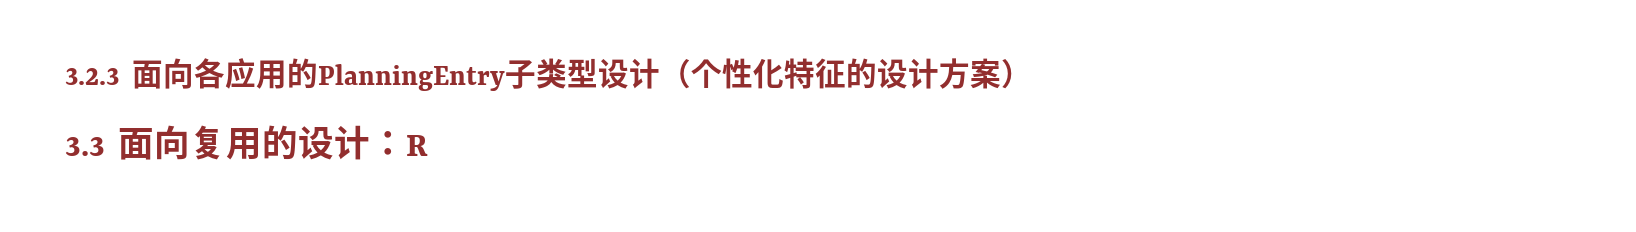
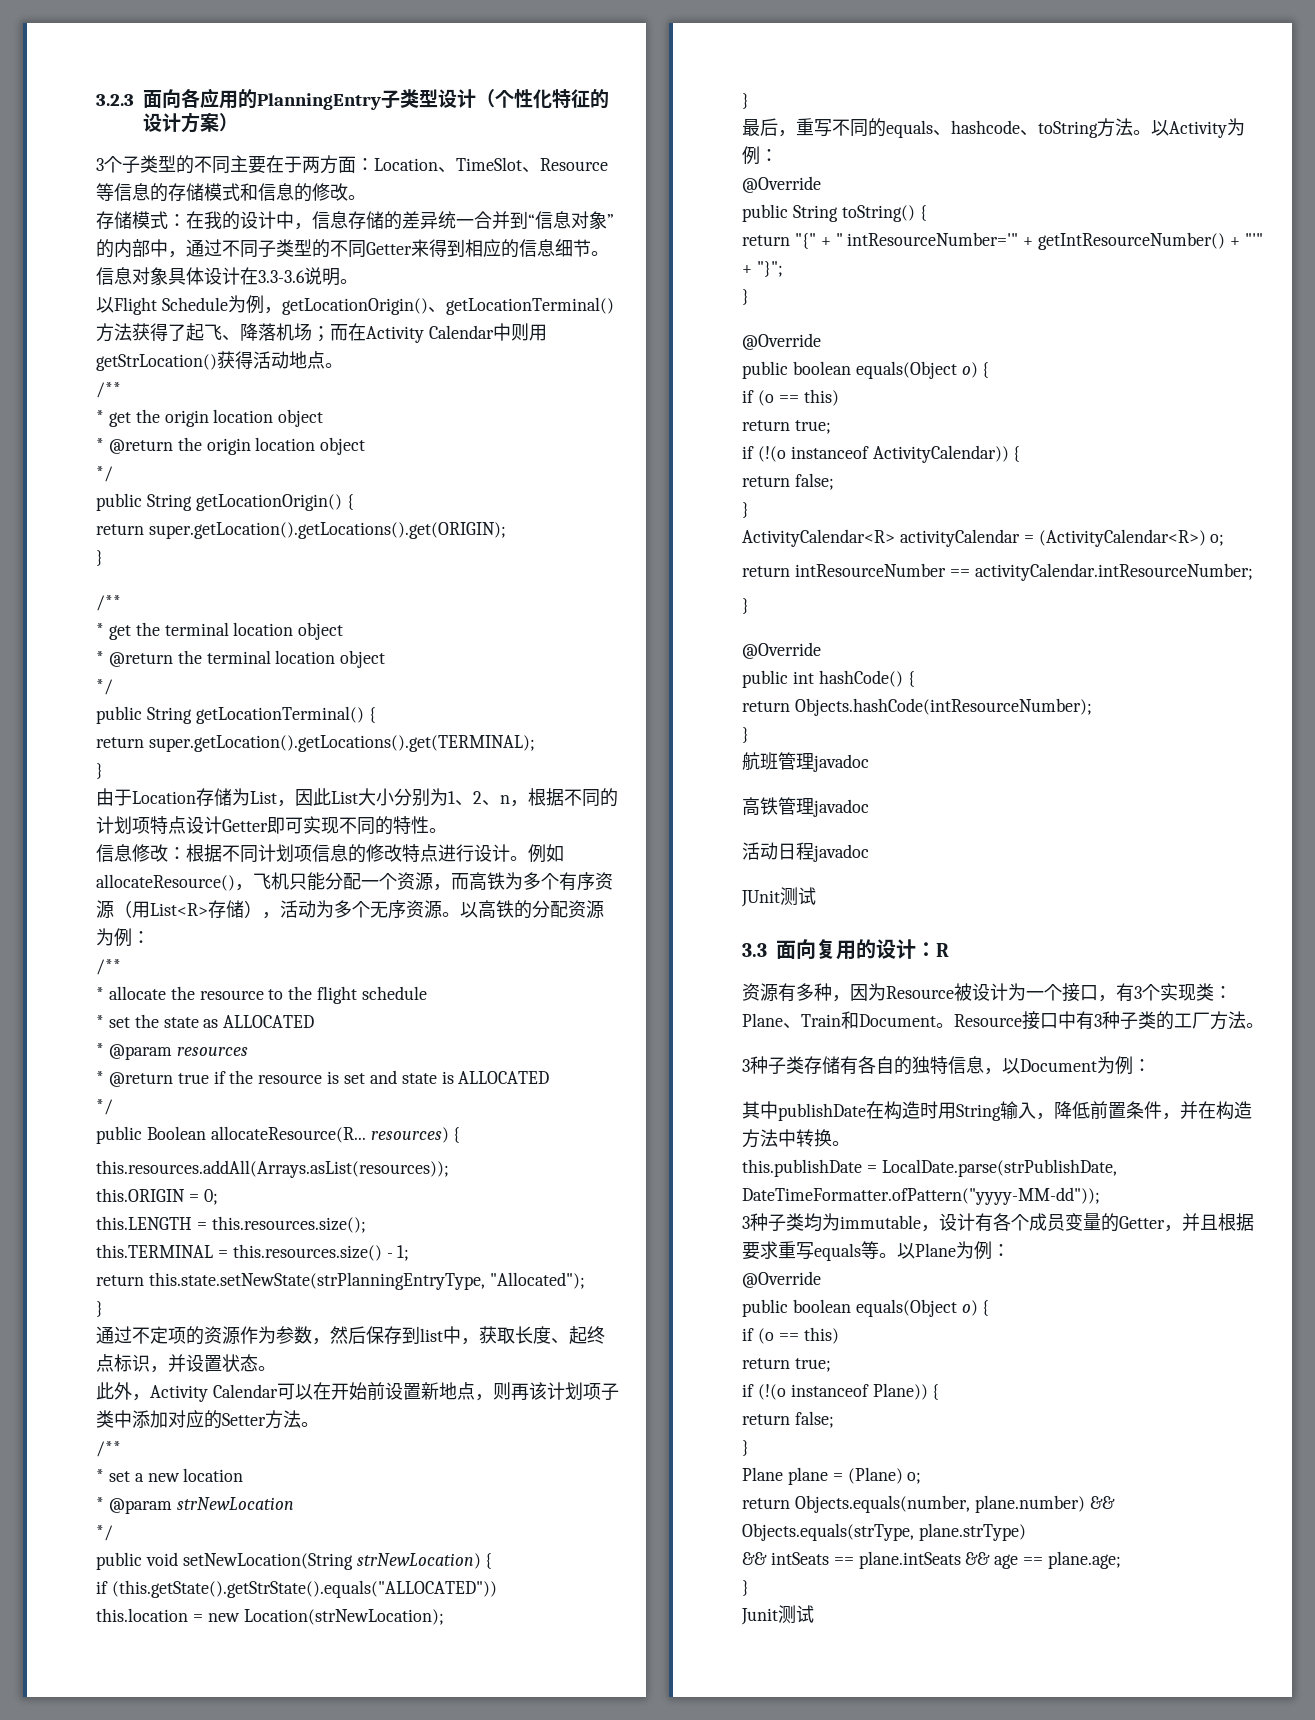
(1033, 74) none -> [96,155,608,174] [96,183,366,202] [96,211,614,230] [96,239,609,258] [96,267,358,286] [96,295,614,315] [96,323,547,343] [96,351,343,371] [96,382,121,398] [96,409,324,427] [96,437,366,455] [96,466,113,482] [96,493,354,511] [96,522,506,539] [96,550,103,566] [96,595,121,611] [96,622,344,640] [96,650,386,668] [96,679,113,695] [96,706,376,724] [96,735,535,752] [96,763,103,779] [96,788,618,807] [96,816,447,835] [96,844,564,863] [96,872,613,891] [96,900,604,919] [96,928,150,947] [96,959,121,975] [96,986,428,1004] [96,1014,315,1028] [96,1043,248,1060] [96,1070,550,1087] [96,1099,113,1115] [96,1126,461,1144] [96,1160,449,1178] [96,1188,218,1205] [96,1216,366,1233] [96,1244,410,1261] [96,1272,585,1290] [96,1301,103,1317] [96,1326,605,1345] [96,1354,276,1373] [96,1382,619,1402] [96,1410,319,1429] [96,1441,121,1457] [96,1468,244,1482] [96,1497,294,1514] [96,1525,113,1541] [96,1552,493,1570] [96,1580,497,1598] [96,1608,444,1625] [742,93,749,109] [742,118,1245,138] [742,146,778,165] [742,176,821,193] [742,204,927,222] [742,232,1263,250] [742,261,783,277] [742,289,749,305] [742,333,821,350] [742,361,990,379] [742,389,839,406] [742,420,831,434] [742,445,1021,463] [742,473,834,490] [742,502,749,518] [742,529,1225,547] [742,563,1253,581] [742,598,749,614] [742,642,821,659] [742,670,915,688] [742,698,1092,716] [742,727,749,743] [742,752,869,772] [742,797,869,817] [742,842,869,862] [741,887,816,907] // 3个子类型的不同主要在于两方面：Location、TimeSlot、Resource等信息的存储模式和信息的修改。 // 存储模式：在我的设计中，信息存储的差异统一合并到“信息对象”的内部中，通过不同子类型的不同Getter来得到相应的信息细节。信息对象具体设计在3.3-3.6说明。 // 以Flight Schedule为例，getLocationOrigin()、getLocationTerminal()方法获得了起飞、降落机场；而在Activity Calendar中则用getStrLocation()获得活动地点。 // /** // * get the origin location object // * @return the origin location object // */ // public String getLocationOrigin() { // return super.getLocation().getLocations().get(ORIGIN); // } // /** // * get the terminal location object // * @return the terminal location object // */ // public String getLocationTerminal() { // return super.getLocation().getLocations().get(TERMINAL); // } // 由于Location存储为List，因此List大小分别为1、2、n，根据不同的计划项特点设计Getter即可实现不同的特性。 // 信息修改：根据不同计划项信息的修改特点进行设计。例如allocateResource()，飞机只能分配一个资源，而高铁为多个有序资源（用List<R>存储），活动为多个无序资源。以高铁的分配资源为例： // /** // * allocate the resource to the flight schedule // * set the state as ALLOCATED // * @param resources // * @return true if the resource is set and state is ALLOCATED // */ // public Boolean allocateResource(R... resources) { // this.resources.addAll(Arrays.asList(resources)); // this.ORIGIN = 0; // this.LENGTH = this.resources.size(); // this.TERMINAL = this.resources.size() - 1; // return this.state.setNewState(strPlanningEntryType, "Allocated"); // } // 通过不定项的资源作为参数，然后保存到list中，获取长度、起终点标识，并设置状态。 // 此外，Activity Calendar可以在开始前设置新地点，则再该计划项子类中添加对应的Setter方法。 // /** // * set a new location // * @param strNewLocation // */ // public void setNewLocation(String strNewLocation) { // if (this.getState().getStrState().equals("ALLOCATED")) // this.location = new Location(strNewLocation); // } // 最后，重写不同的equals、hashcode、toString方法。以Activity为例： // @Override // public String toString() { // return "{" + " intResourceNumber='" + getIntResourceNumber() + "'" + "}"; // } // @Override // public boolean equals(Object o) { // if (o == this) // return true; // if (!(o instanceof ActivityCalendar)) { // return false; // } // ActivityCalendar<R> activityCalendar = (ActivityCalendar<R>) o; // return intResourceNumber == activityCalendar.intResourceNumber; // } // @Override // public int hashCode() { // return Objects.hashCode(intResourceNumber); // } // 航班管理javadoc // 高铁管理javadoc // 活动日程javadoc // JUnit测试
(429, 145) none -> [742,983,1232,1002] [742,1011,1264,1030] [742,1056,1151,1075] [742,1101,1252,1121] [742,1129,850,1148] [742,1159,1117,1177] [742,1187,1100,1205] [742,1213,1254,1232] [742,1241,1010,1261] [742,1271,821,1288] [742,1299,990,1317] [742,1327,839,1344] [742,1358,831,1372] [742,1383,940,1400] [742,1411,834,1428] [742,1440,749,1456] [742,1467,922,1485] [742,1495,1115,1513] [742,1523,1026,1541] [742,1551,1122,1569] [742,1580,749,1596] [741,1605,814,1625] // 资源有多种，因为Resource被设计为一个接口，有3个实现类：Plane、Train和Document。Resource接口中有3种子类的工厂方法。 // 3种子类存储有各自的独特信息，以Document为例： // 其中publishDate在构造时用String输入，降低前置条件，并在构造方法中转换。 // this.publishDate = LocalDate.parse(strPublishDate, DateTimeFormatter.ofPattern("yyyy-MM-dd")); // 3种子类均为immutable，设计有各个成员变量的Getter，并且根据要求重写equals等。以Plane为例： // @Override // public boolean equals(Object o) { // if (o == this) // return true; // if (!(o instanceof Plane)) { // return false; // } // Plane plane = (Plane) o; // return Objects.equals(number, plane.number) && Objects.equals(strType, plane.strType) // && intSeats == plane.intSeats && age == plane.age; // } // Junit测试

